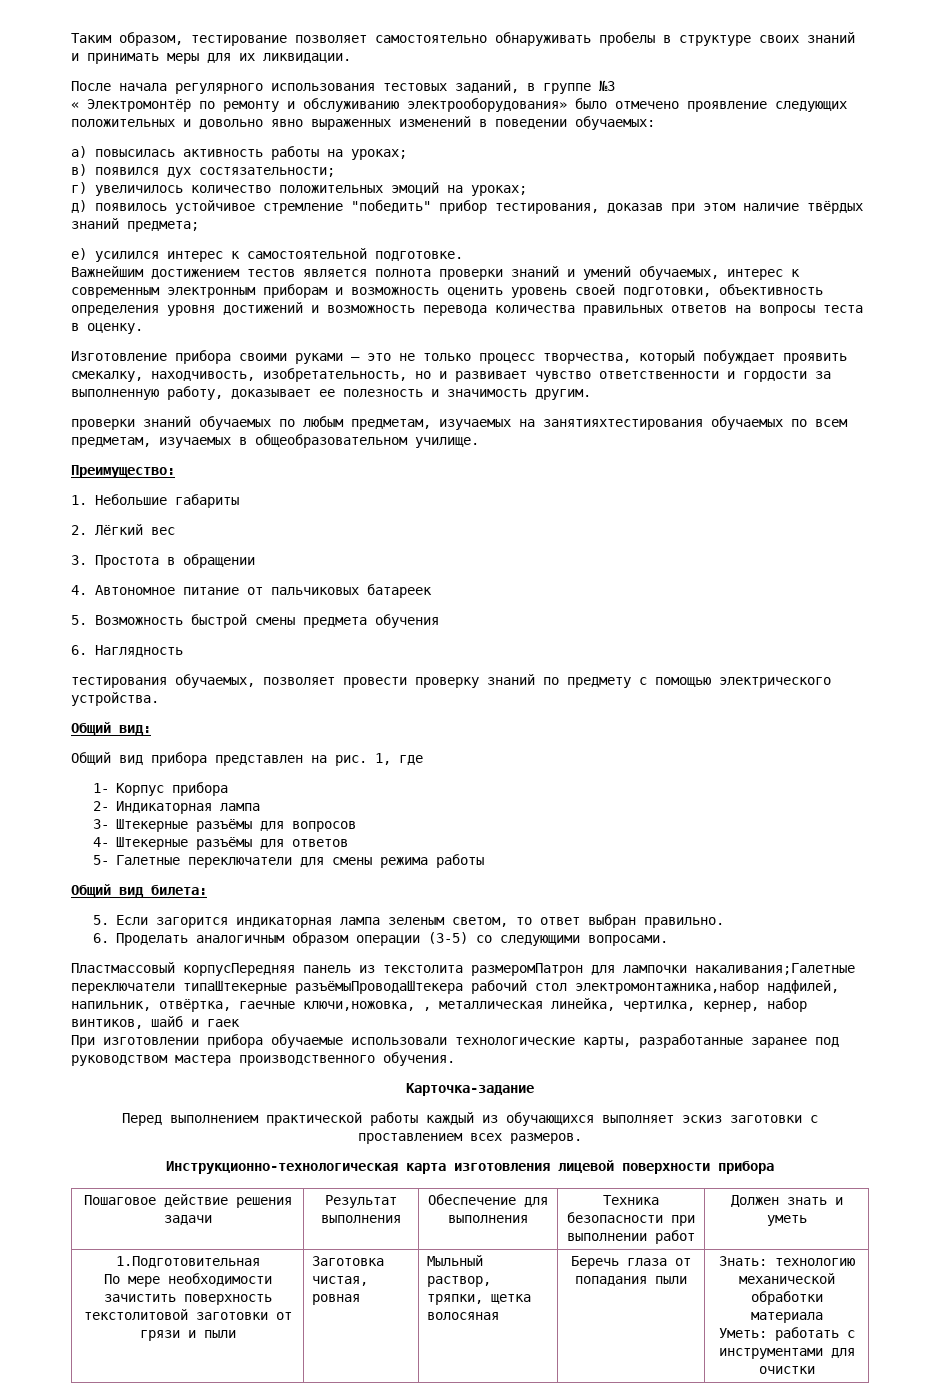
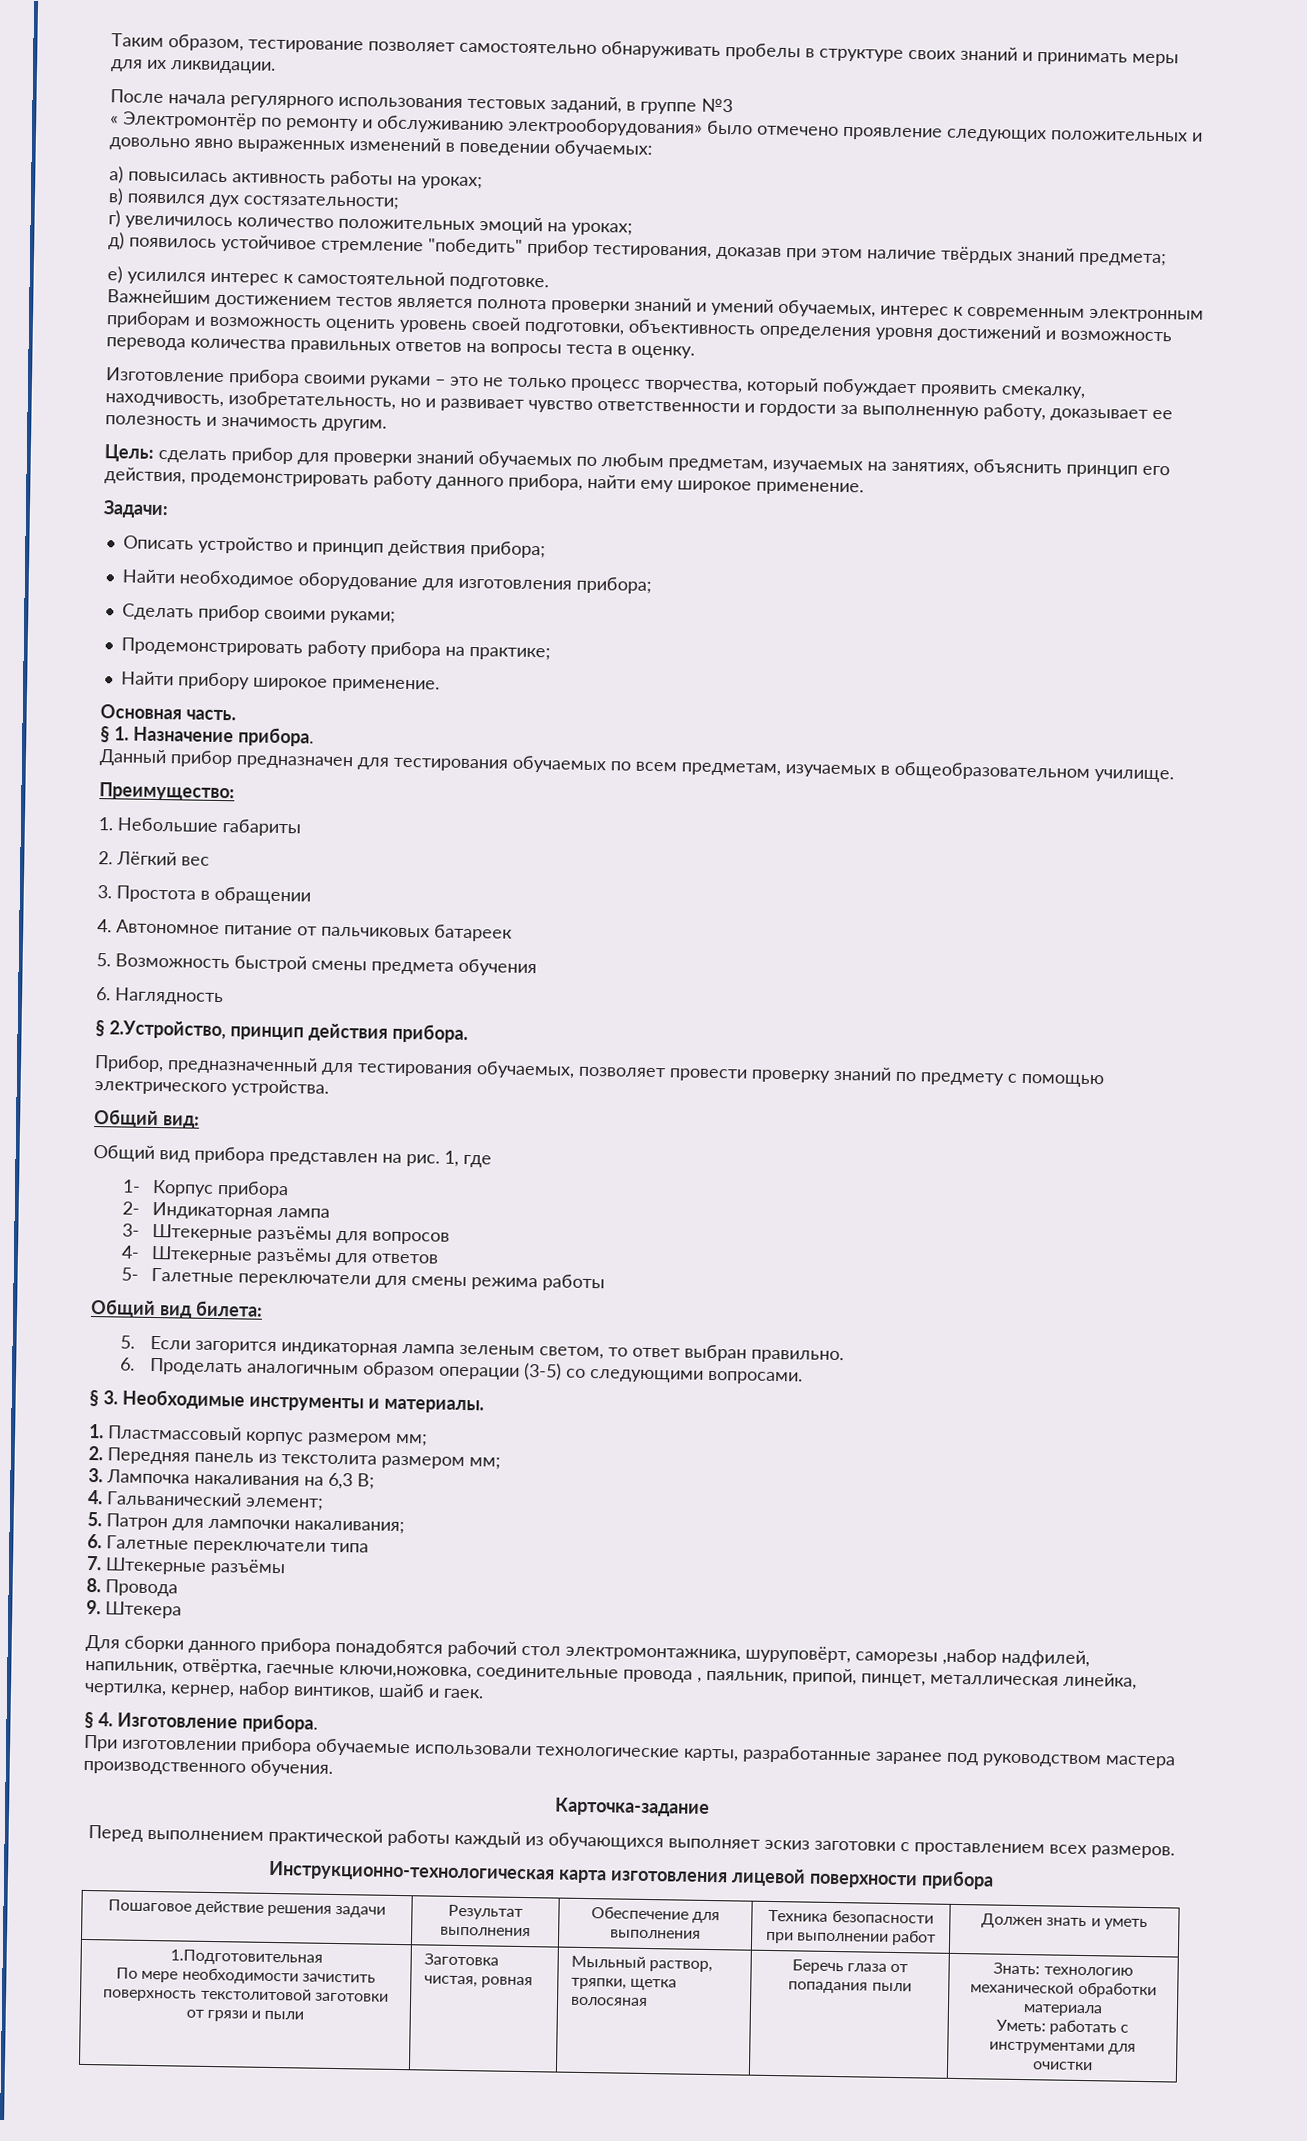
(591, 394) none -> [104,444,329,465] Цель: сделать прибор для
[543,419,703,430] занятияхтестирования -> [891,459,1170,478] [104,467,864,496] [103,500,169,519] [122,535,546,559] [121,569,652,594] [121,603,396,624] [120,637,551,661] [120,671,440,693] [100,704,236,721] [100,726,314,747] [99,749,508,772] занятиях, объяснить принцип его действия, продемонстрировать работу данного прибора, найти ему широкое применение. // Задачи: // Описать устройство и принцип действия прибора; // Найти необходимое оборудование для изготовления прибора; // Сделать прибор своими руками; // Продемонстрировать работу прибора на практике; // Найти прибору широкое применение. // Основная часть. // § 1. Назначение прибора. // Данный прибор предназначен для тестирования
(183, 651) none -> [95,1020,468,1044] [94,1055,354,1076] § 2.Устройство, принцип действия прибора. // Прибор, предназначенный для
[71,962,855,976] [71,980,759,994] Пластмассовый корпусПередняя панель из текстолита размеромПатрон для лампочки накаливания;Галетные переключатели типаШтекерные разъёмыПроводаШтекера рабочий стол электромонтажника,набор -> [89,1389,484,1414] [89,1423,428,1447] [88,1445,501,1470] [88,1467,375,1490] [87,1489,324,1511] [87,1511,405,1535] [87,1533,369,1555] [86,1555,286,1577] [86,1577,178,1597] [86,1599,182,1619] [85,1634,997,1666] § 3. Необходимые инструменты и материалы. // 1. Пластмассовый корпус размером мм; // 2. Передняя панель из текстолита размером мм; // 3. Лампочка накаливания на 6,3 В; // 4. Гальванический элемент; // 5. Патрон для лампочки накаливания; // 6. Галетные переключатели типа // 7. Штекерные разъёмы // 8. Провода // 9. Штекера // Для сборки данного прибора понадобятся рабочий стол электромонтажника, шуруповёрт, саморезы ,набор
[423,1007,431,1011] , -> [476,1667,926,1687] соединительные провода , паяльник, припой, пинцет,
[207,1019,240,1027] гаек -> [443,1688,484,1699] [84,1711,318,1733] гаек. // § 4. Изготовление прибора.

